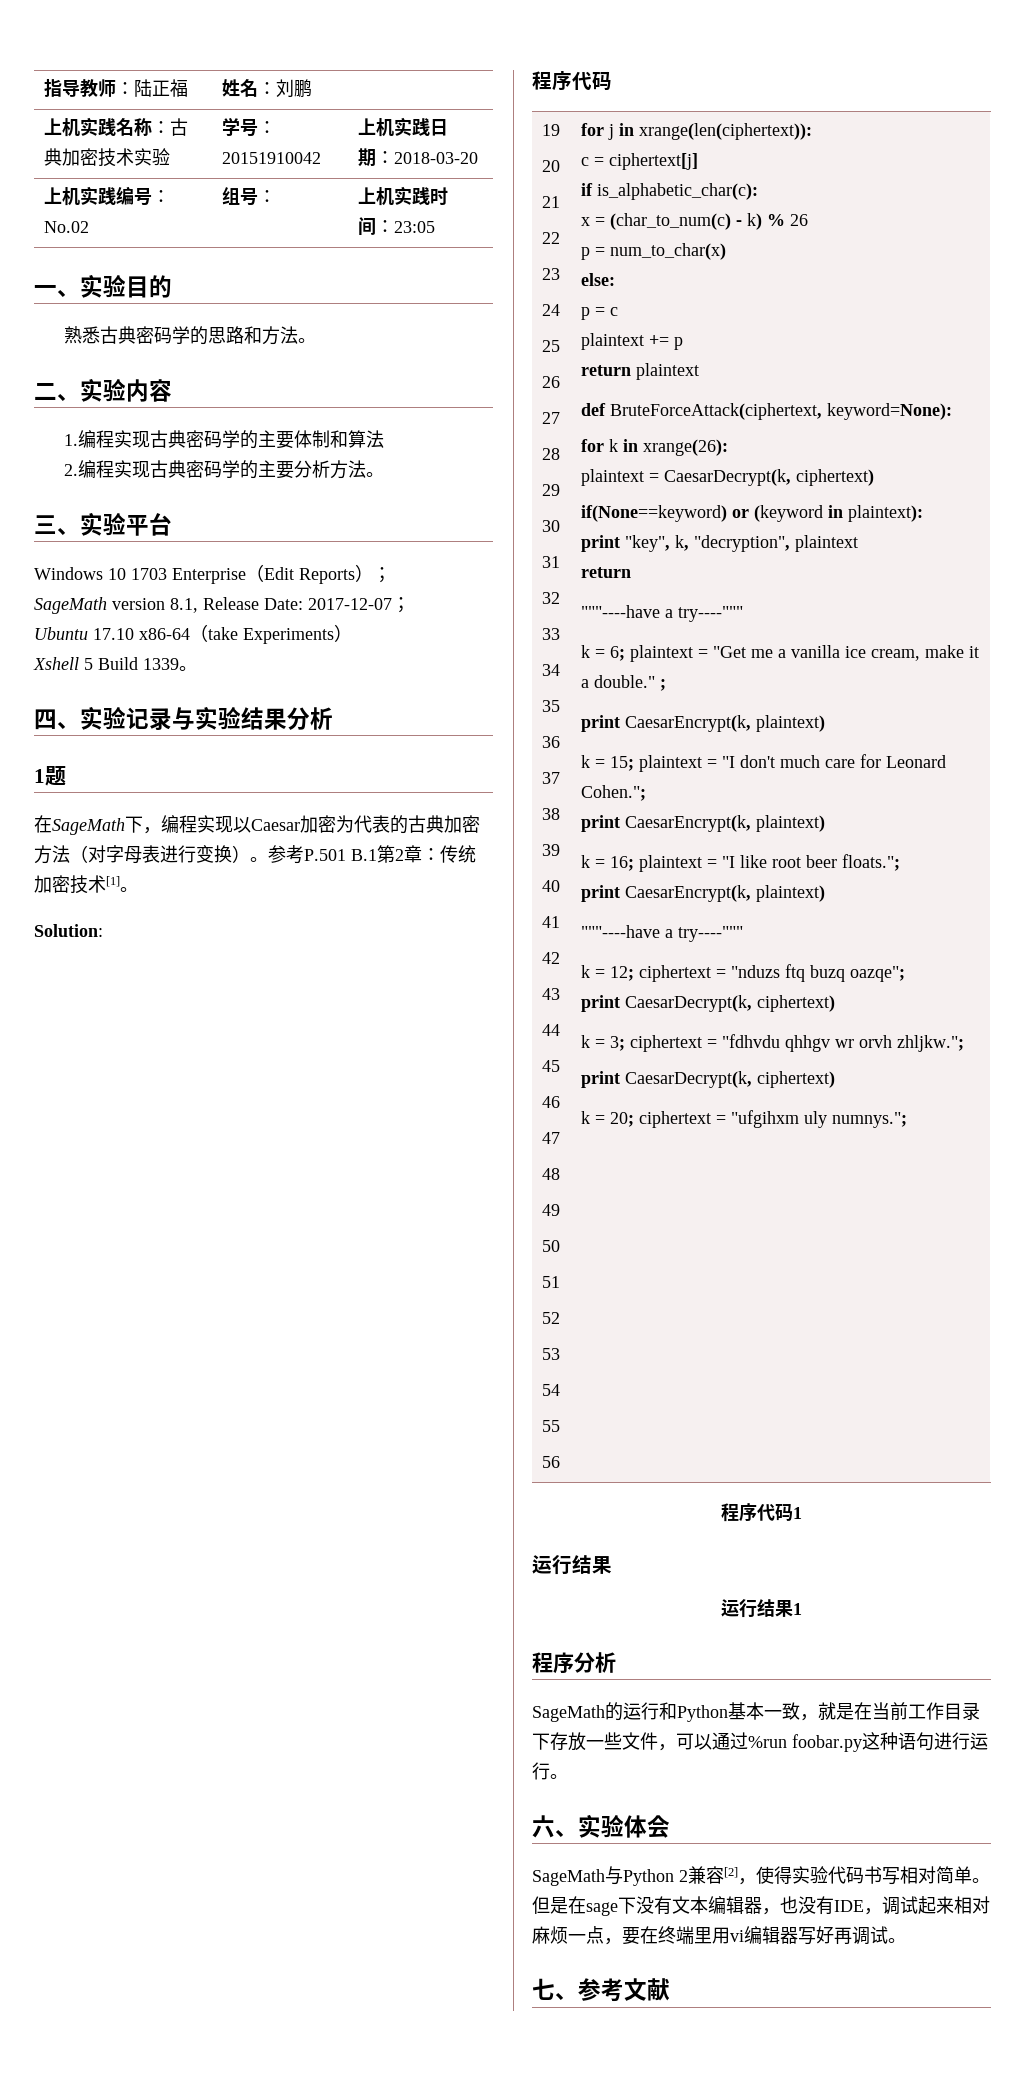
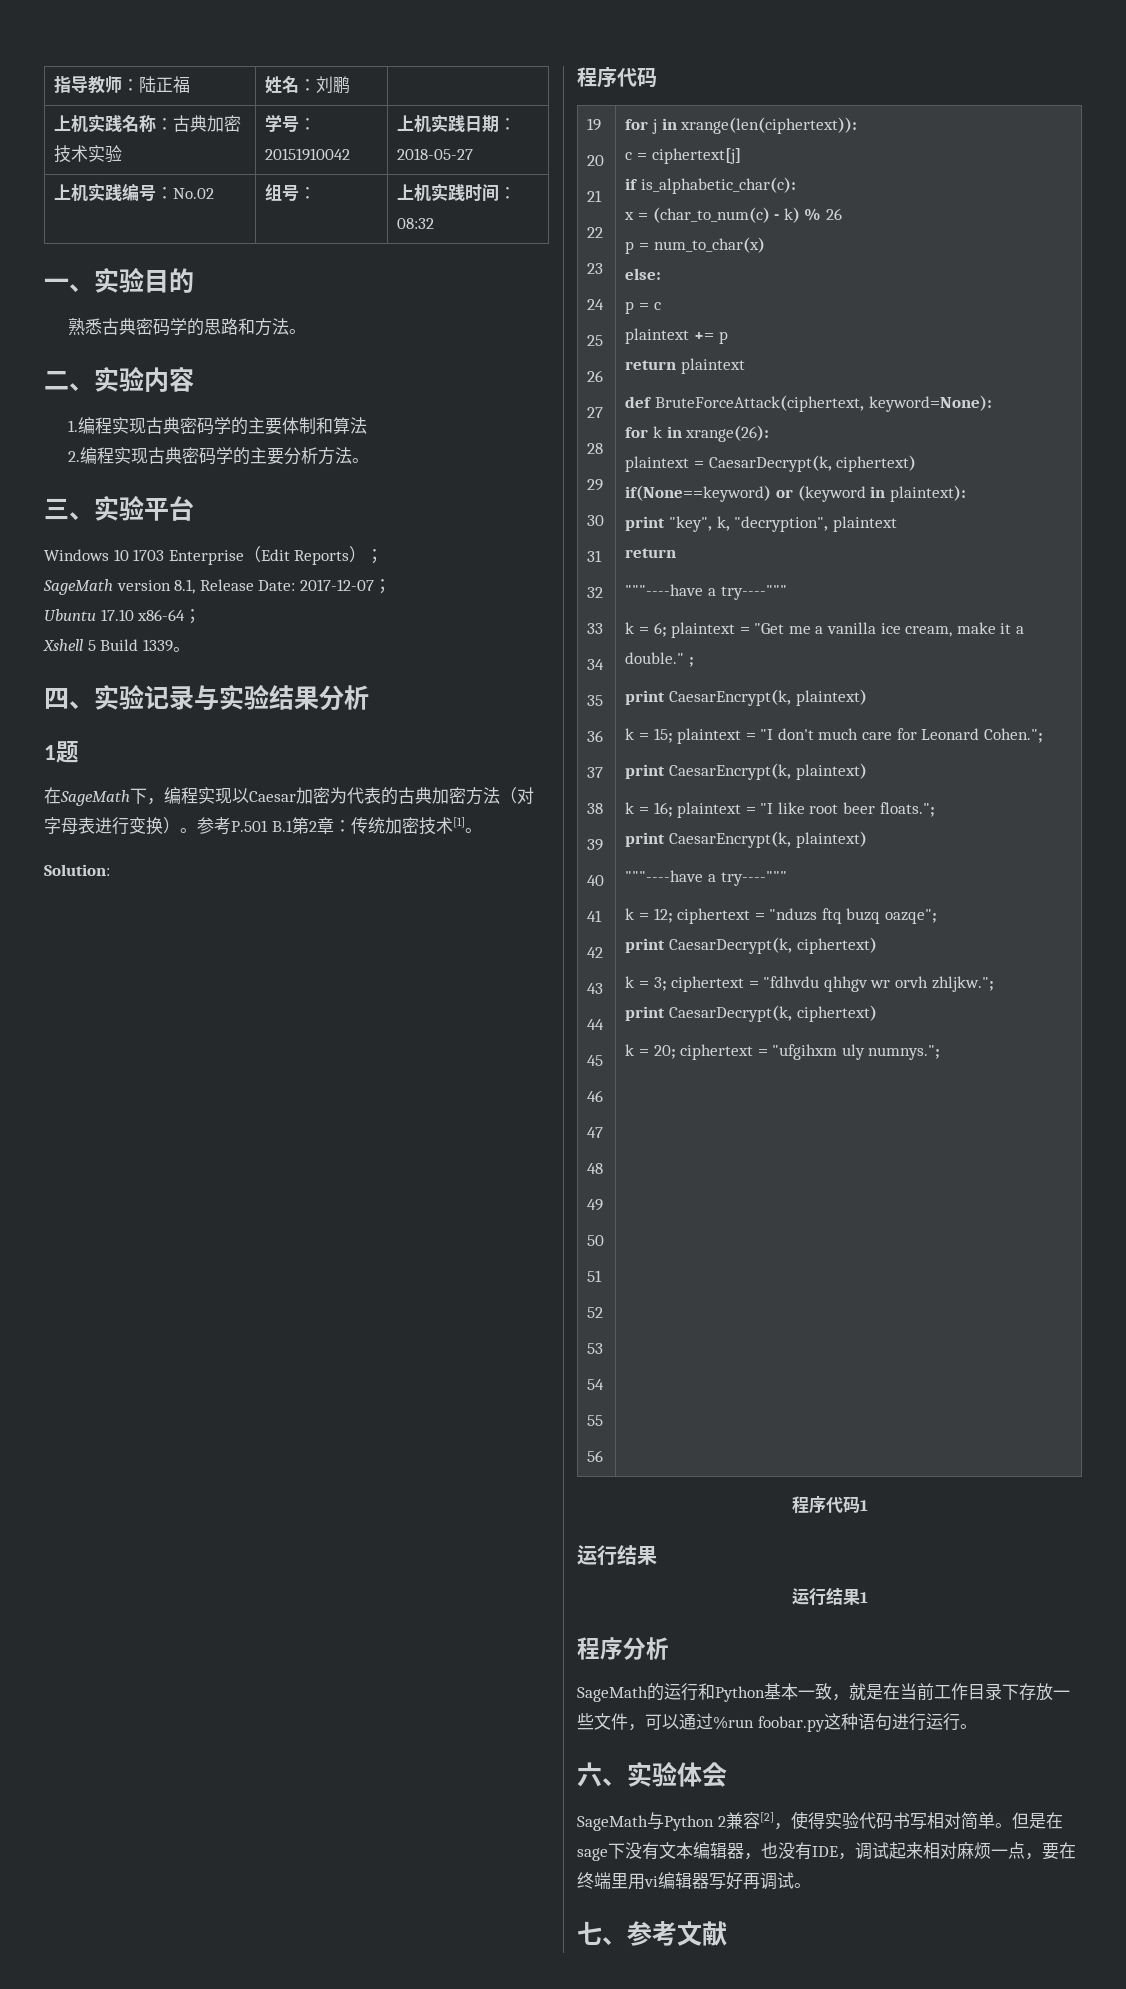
[394,152,479,164] 2018-03-20 -> [397,148,474,160] 2018-05-27
[394,221,436,233] 23:05 -> [397,218,435,229] 08:32
[190,624,352,644] （take Experiments） -> [184,609,202,624] ；

